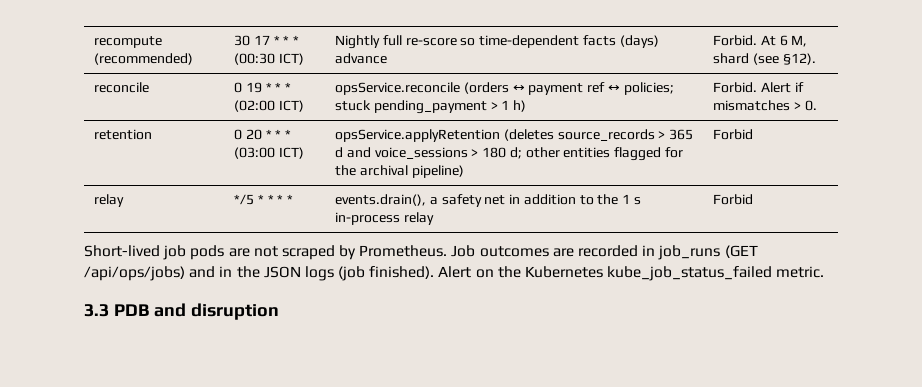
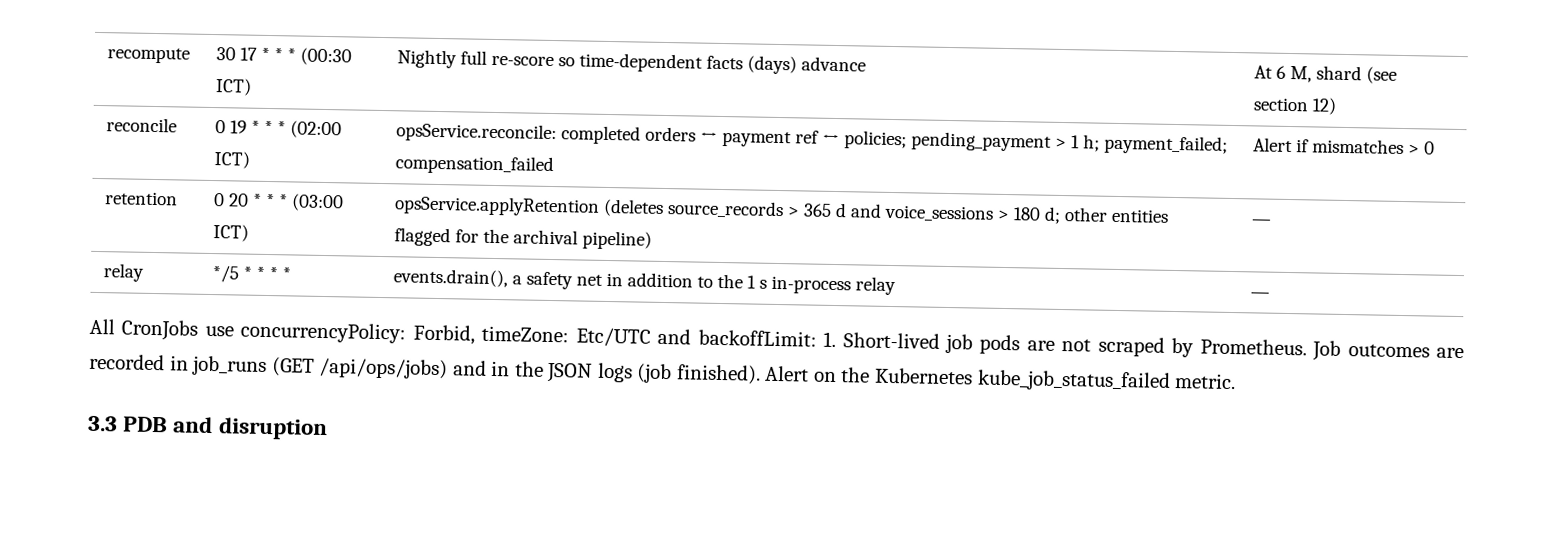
[94,53,194,65] (recommended) -> (191, 55) none
[713,35,758,46] Forbid. -> (867, 64) none
[782,53,816,65] §12). -> [1253,97,1338,115] section 12)
[335,82,509,95] opsService.reconcile (orders -> [396,122,697,145] opsService.reconcile: completed orders
[335,100,372,111] stuck -> (908, 140) none
[513,100,527,112] [713,82,758,93] h) | Forbid. -> [1083,134,1229,155] [395,154,555,176] h; payment_failed; compensation_failed |
[804,100,817,111] 0. -> [1424,141,1436,155] 0
[713,129,754,140] Forbid -> [1251,219,1272,225] —
[713,194,754,205] Forbid // -> [1250,292,1271,298] [89,318,837,348] — // All CronJobs use concurrencyPolicy: Forbid, timeZone: Etc/UTC and backoffLimit: 1.

